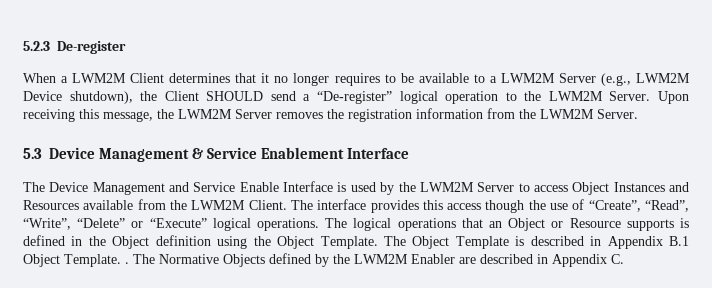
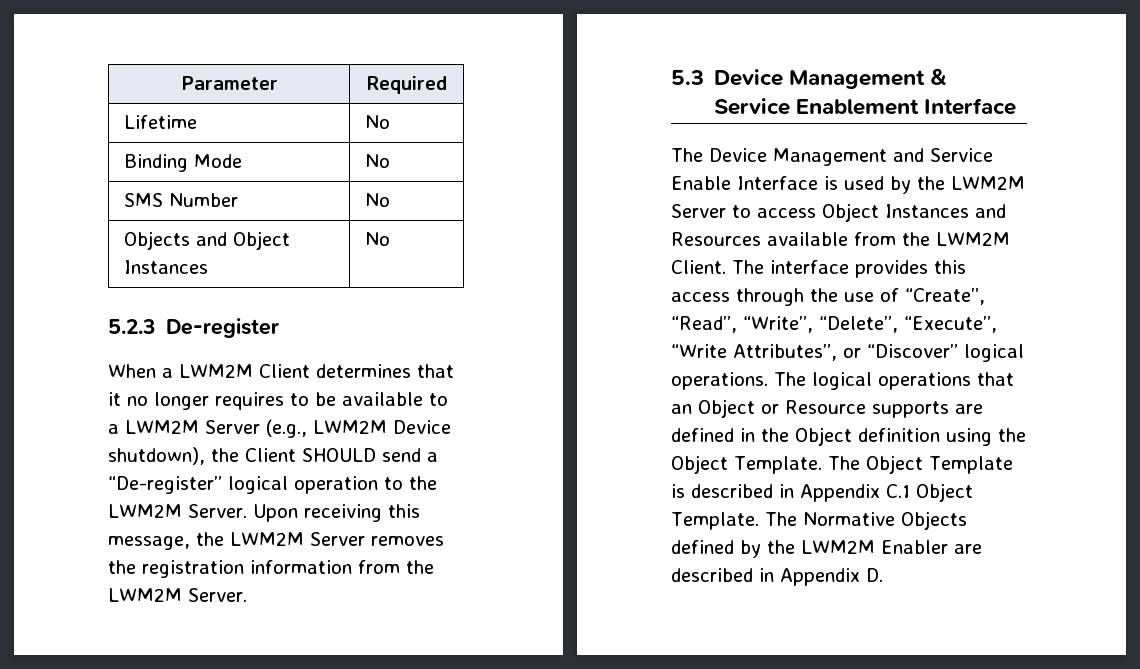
(23, 46) none -> [180,76,278,90] [366,76,447,94] [124,115,198,129] [365,115,391,129] [124,154,243,172] [365,154,391,168] [124,193,239,207] [365,193,391,207] [124,231,291,250] [124,260,209,274] [365,232,391,246] Parameter | Required // Lifetime | No // Binding Mode | No // SMS Number | No // Objects and Object Instances | No //
[485,200,525,213] though -> [736,288,804,306] through
[77,218,207,228] “Delete” or “Execute” -> [818,316,997,333] [671,344,958,361] “Delete”, “Execute”, “Write Attributes”, or “Discover”
[680,218,690,228] is -> [955,404,983,414] are
[669,236,689,246] [23,254,129,267] B.1 Object Template. . -> [886,483,973,502] [671,512,759,530] C.1 Object Template.
[611,254,624,264] C. -> [866,568,883,582] D.

